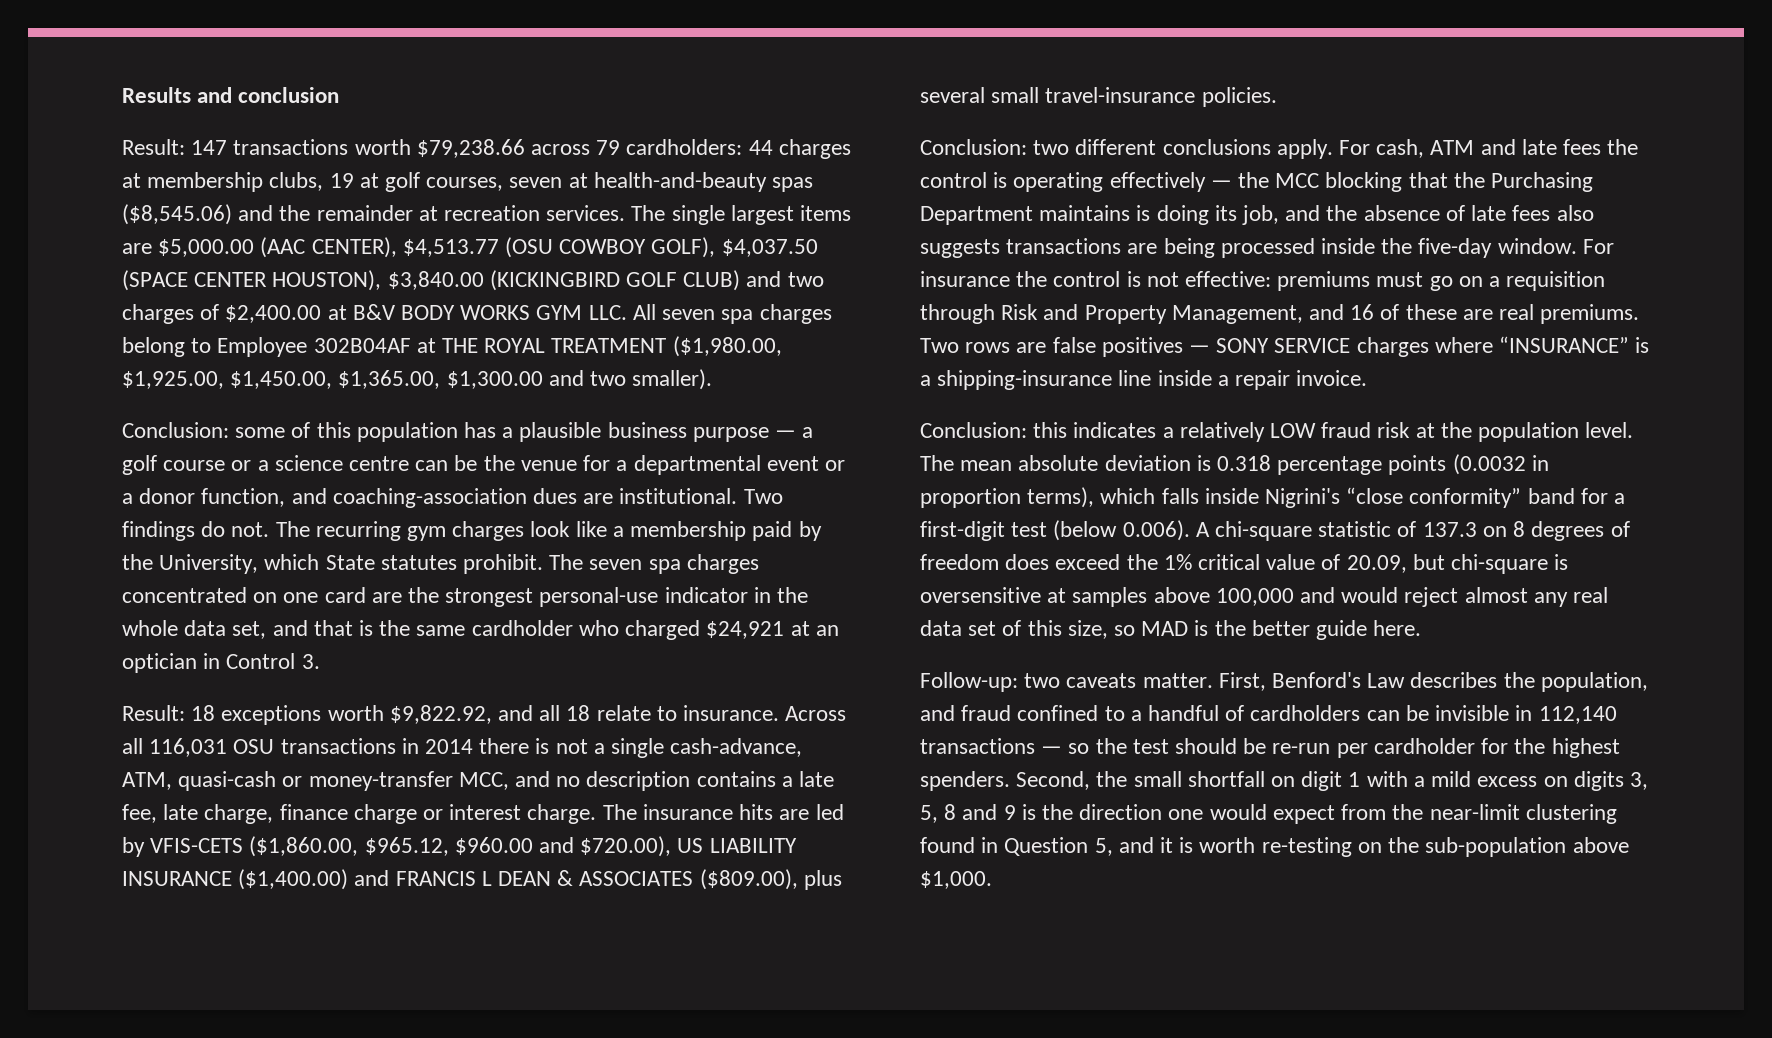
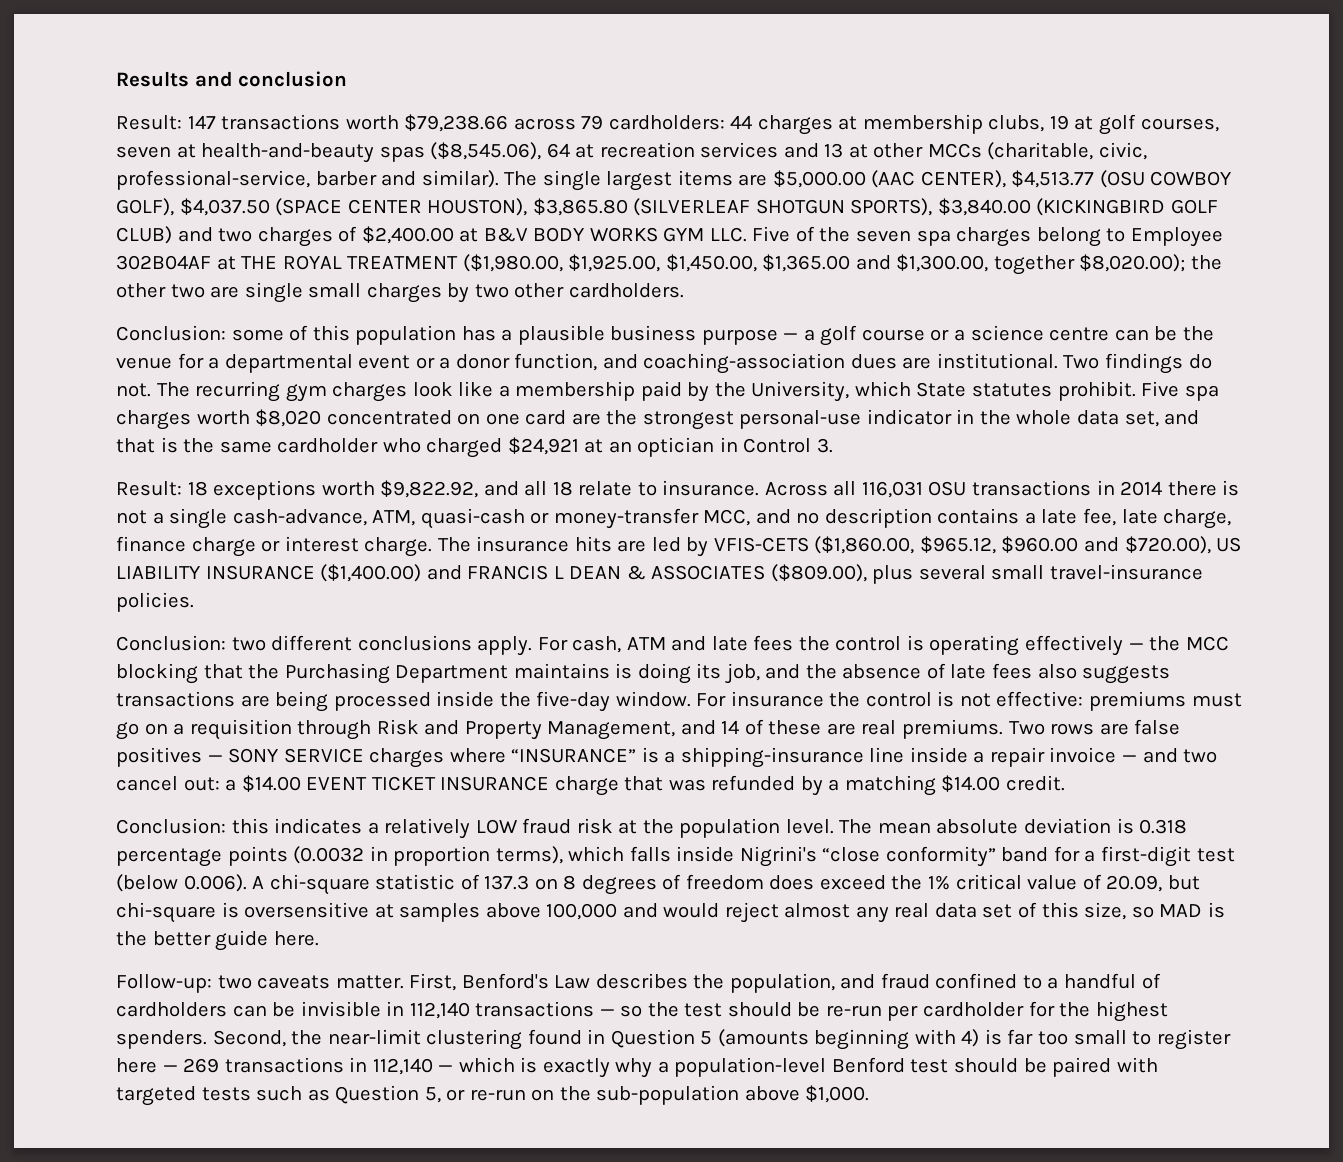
[122,204,626,225] ($8,545.06) and the remainder at recreation services. -> [430,142,1148,160] [116,170,499,190] ($8,545.06), 64 at recreation services and 13 at other MCCs (charitable, civic, professional-service, barber and similar).
(382, 280) none -> [532,198,933,216] $3,865.80 (SILVERLEAF SHOTGUN SPORTS),
[632,304,656,320] All -> [752,226,851,242] Five of the
[338,369,713,390] $1,365.00, $1,300.00 and two smaller). -> [762,254,1222,275] [116,282,684,303] $1,365.00 and $1,300.00, together $8,020.00); the other two are single small charges by two other cardholders.
[549,554,759,574] The seven spa charges -> [1141,381,1219,401] [116,409,322,430] Five spa charges worth $8,020
[1350,304,1375,320] 16 -> [721,720,740,734] 14
[1296,370,1368,386] invoice. -> [1049,747,1218,763] [116,775,1066,796] invoice — and two cancel out: a $14.00 EVENT TICKET INSURANCE charge that was refunded by a matching $14.00 credit.
[1133,771,1648,791] [920,804,1424,824] small shortfall on digit 1 with a mild excess on digits 3, 5, 8 and 9 is the direction one would expect from the -> (323, 1037) none
[1094,837,1352,857] 5, and it is worth re-testing -> [700,1029,1231,1050] [116,1057,1158,1078] [116,1085,526,1106] 5 (amounts beginning with 4) is far too small to register here — 269 transactions in 112,140 — which is exactly why a population-level Benford test should be paired with targeted tests such as Question 5, or re-run

